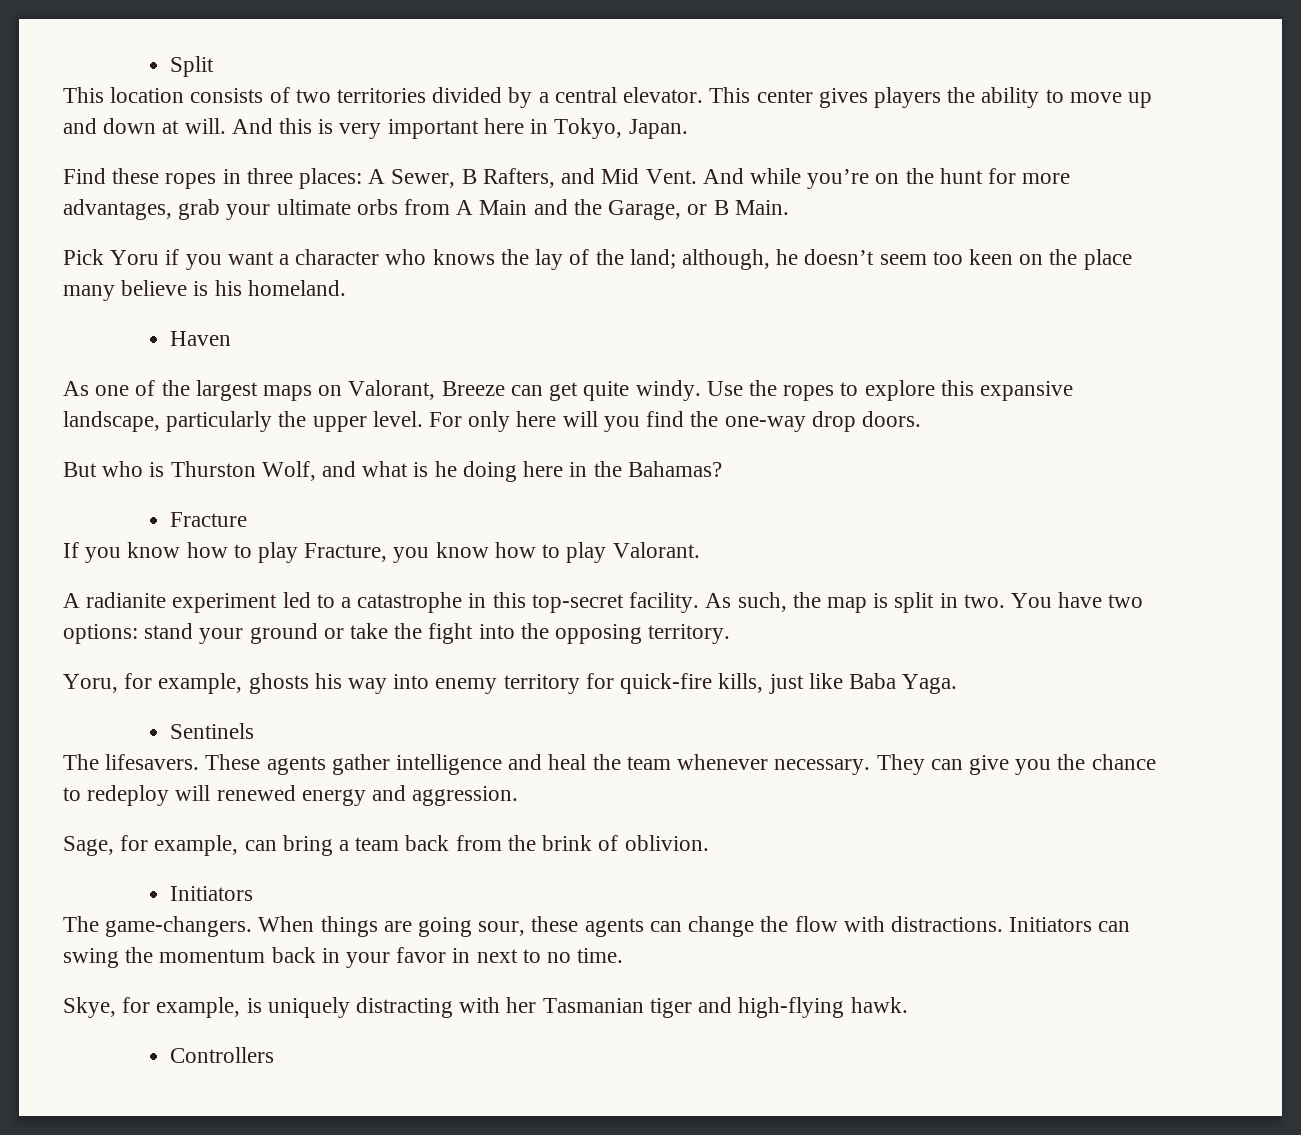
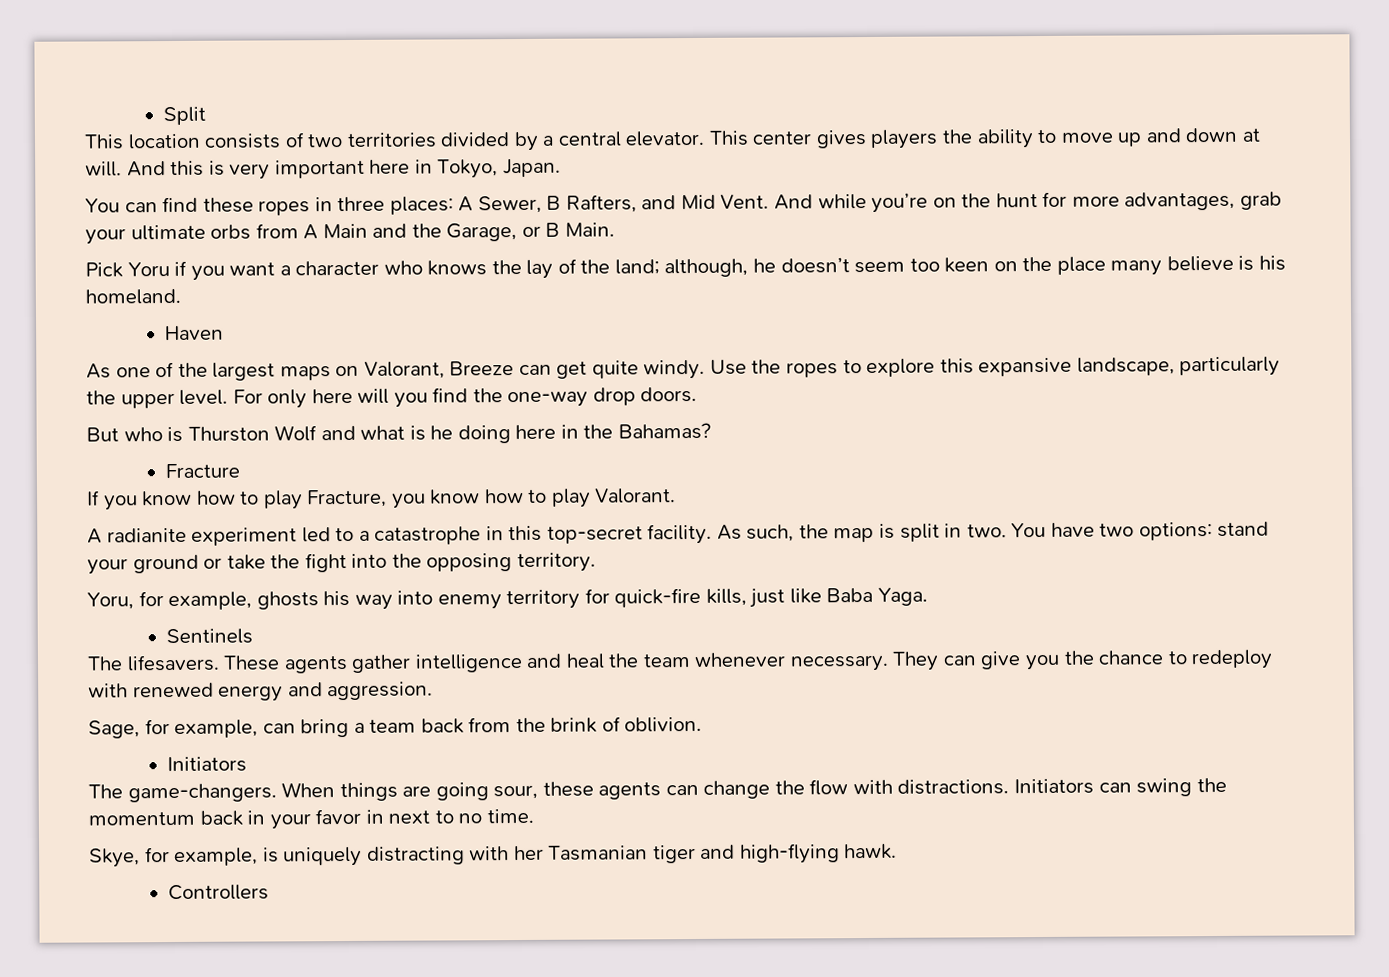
[63,168,106,184] Find -> [85,196,199,213] You can find
[261,461,316,481] Wolf, -> [274,425,318,442] Wolf
[175,785,211,801] will -> [88,683,128,698] with

